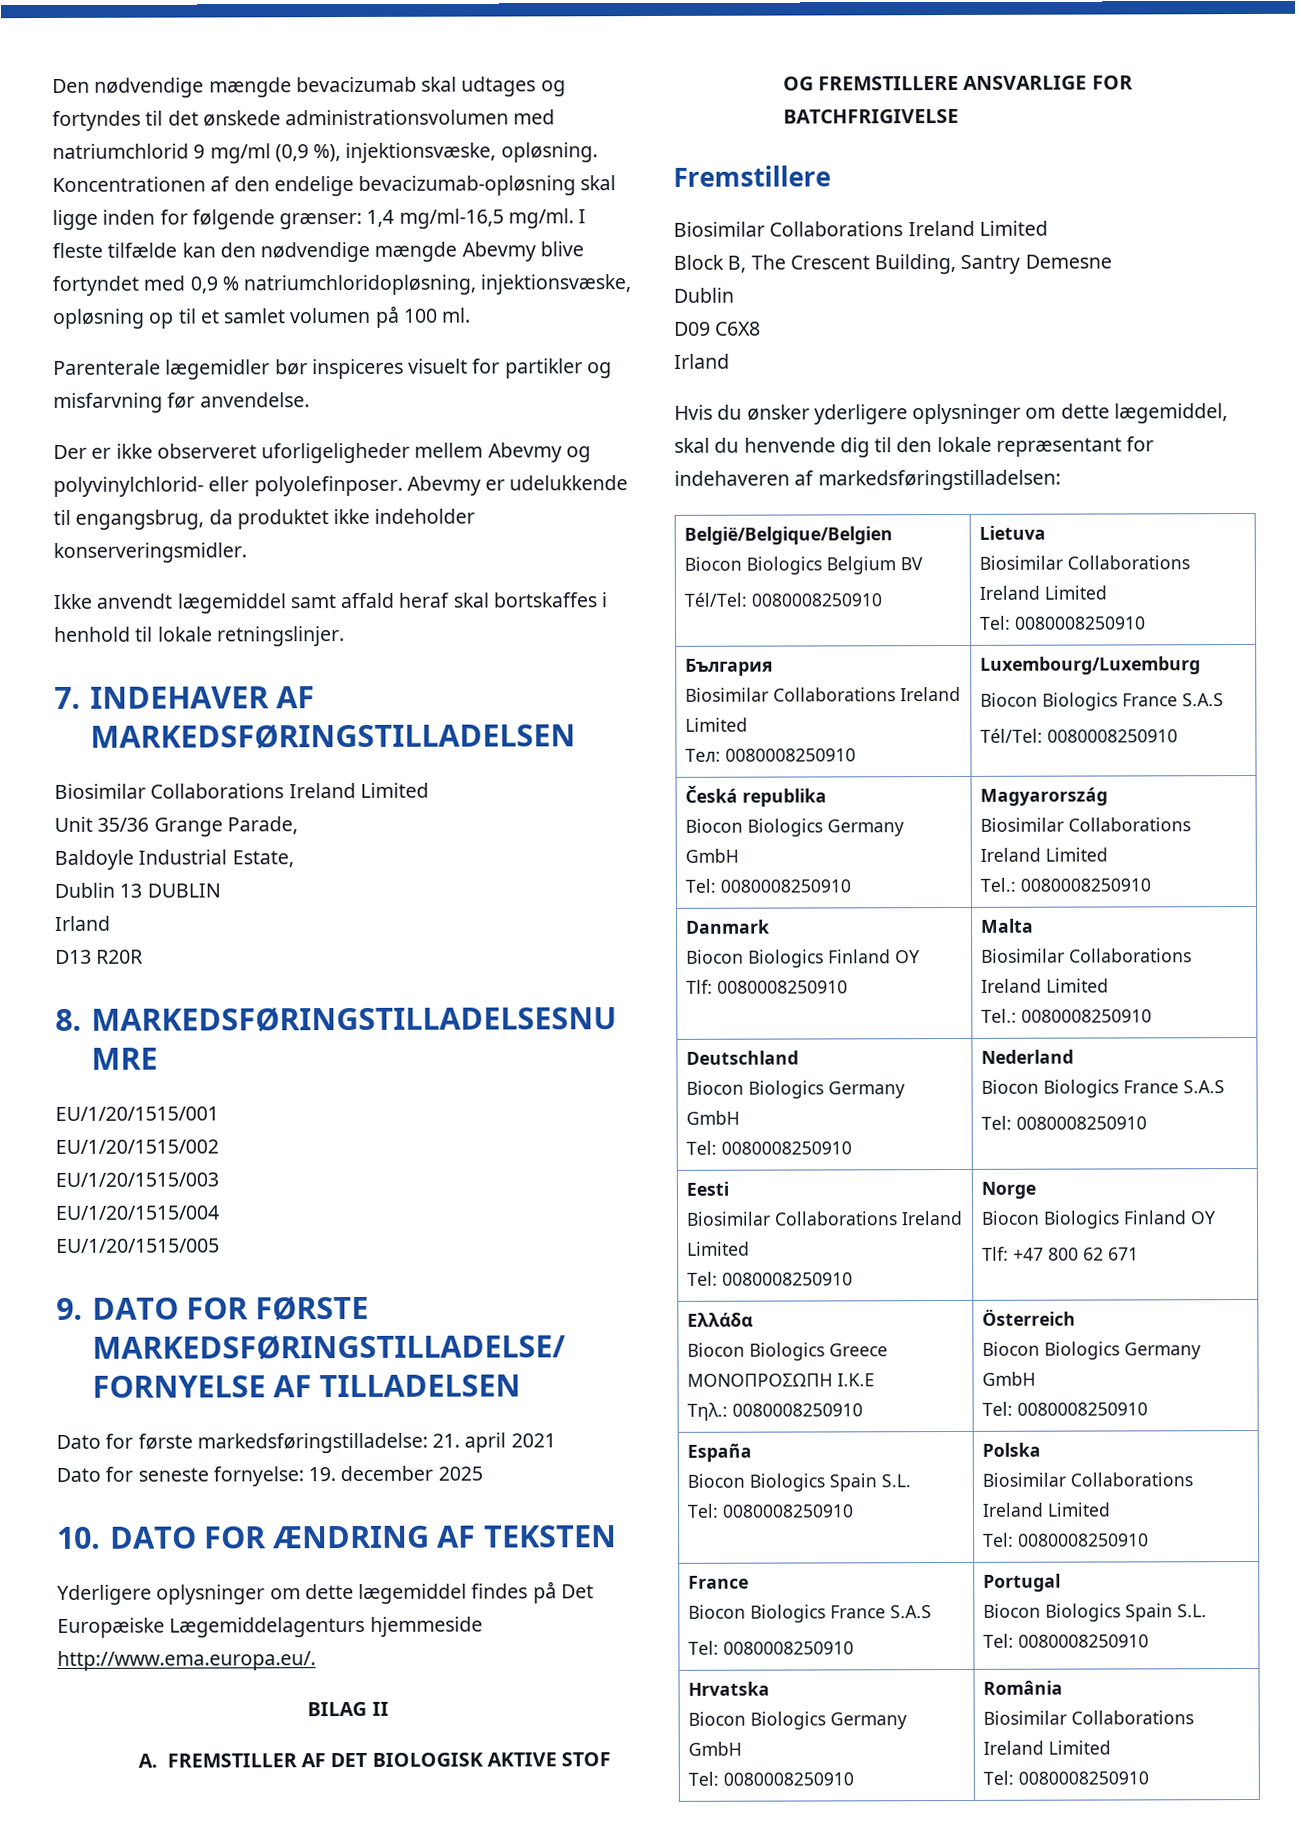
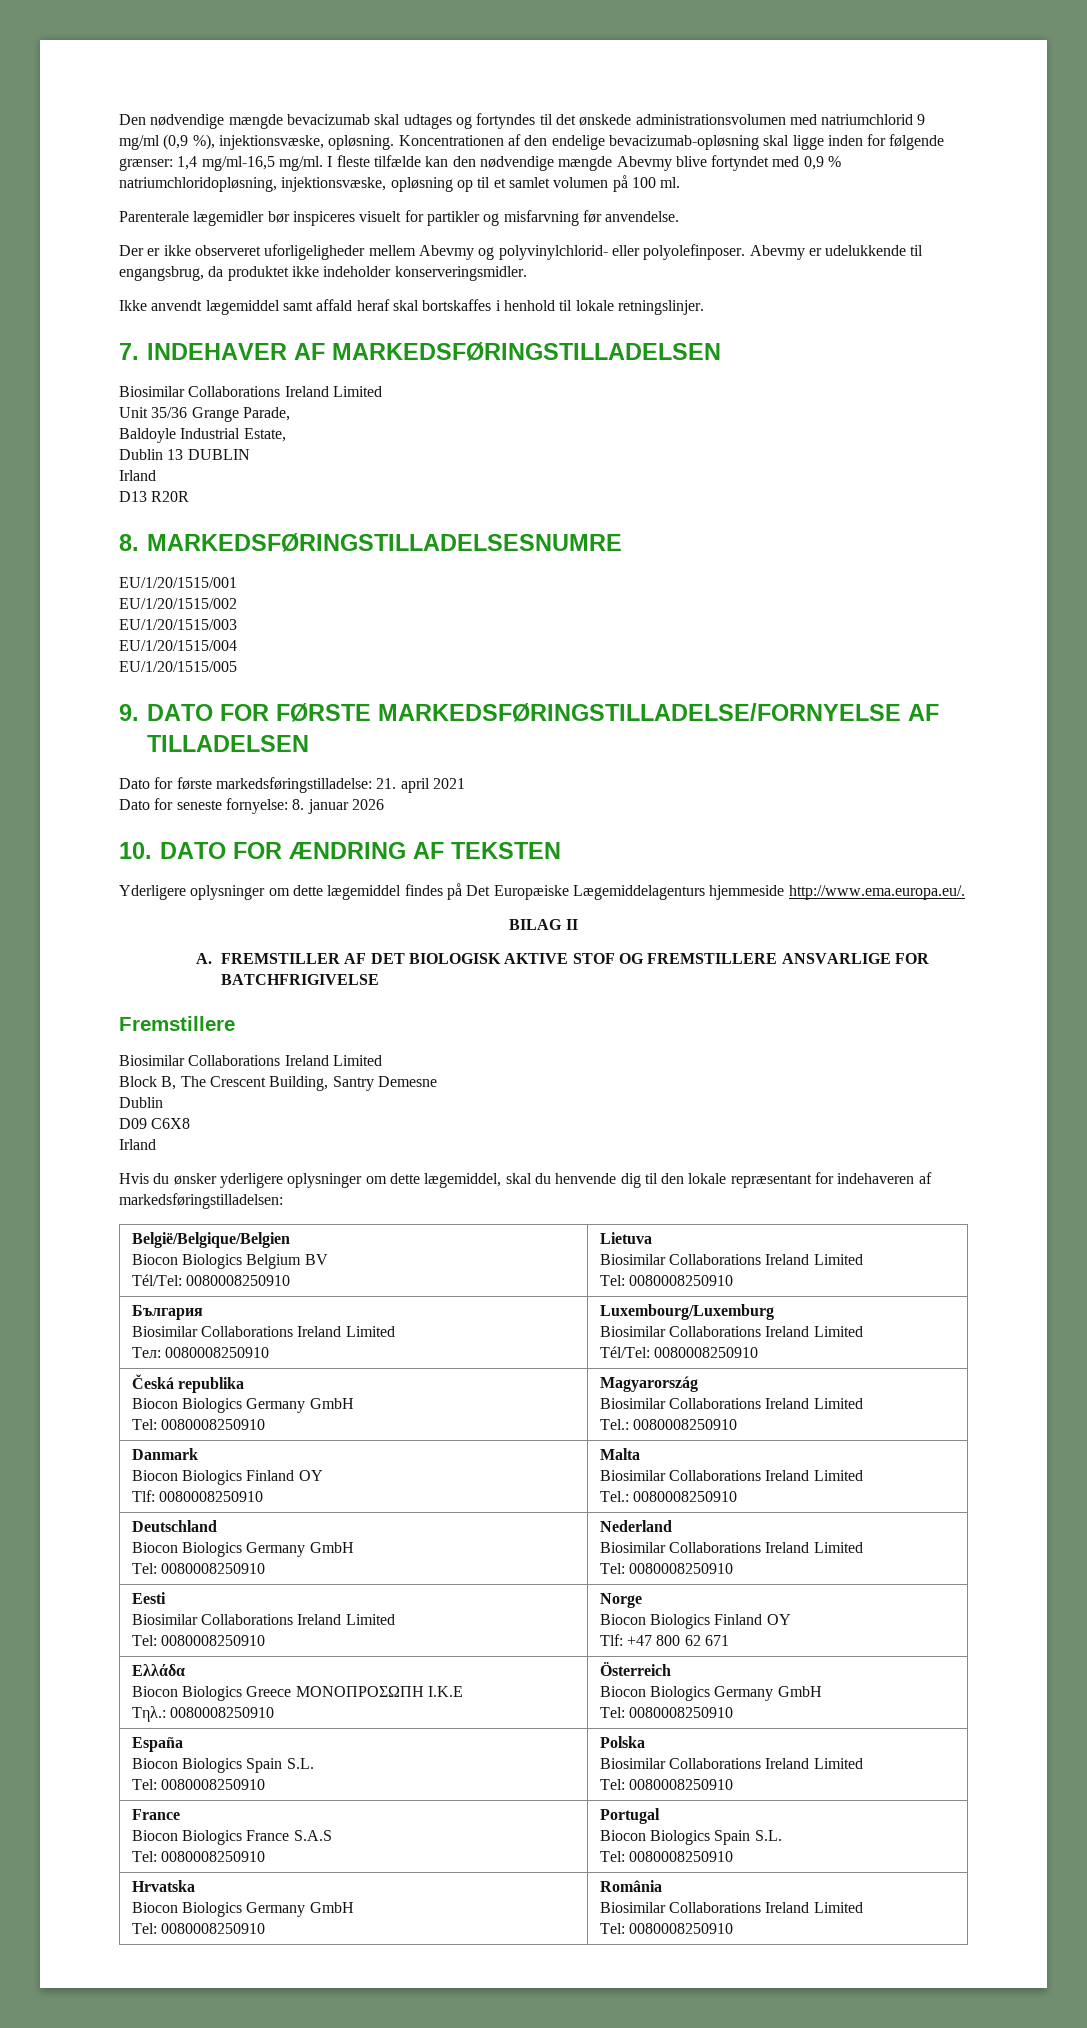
[308,1465,483,1482] 19. december 2025 -> [292,799,384,814] 8. januar 2026
[980,692,1225,711] Biocon Biologics France S.A.S -> [599,1326,863,1337] Biosimilar Collaborations Ireland Limited
[981,1079,1226,1098] Biocon Biologics France S.A.S -> [599,1542,863,1553] Biosimilar Collaborations Ireland Limited

